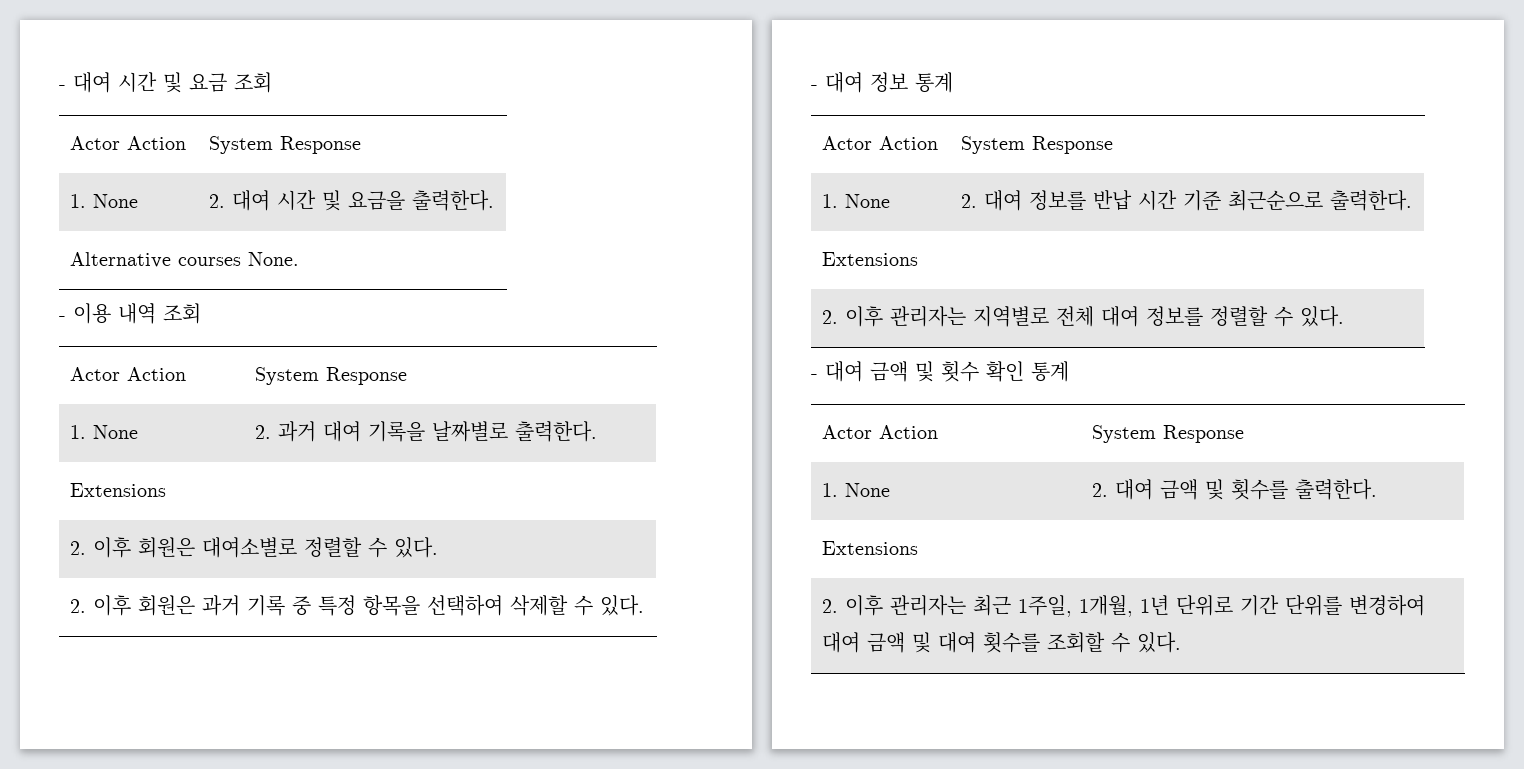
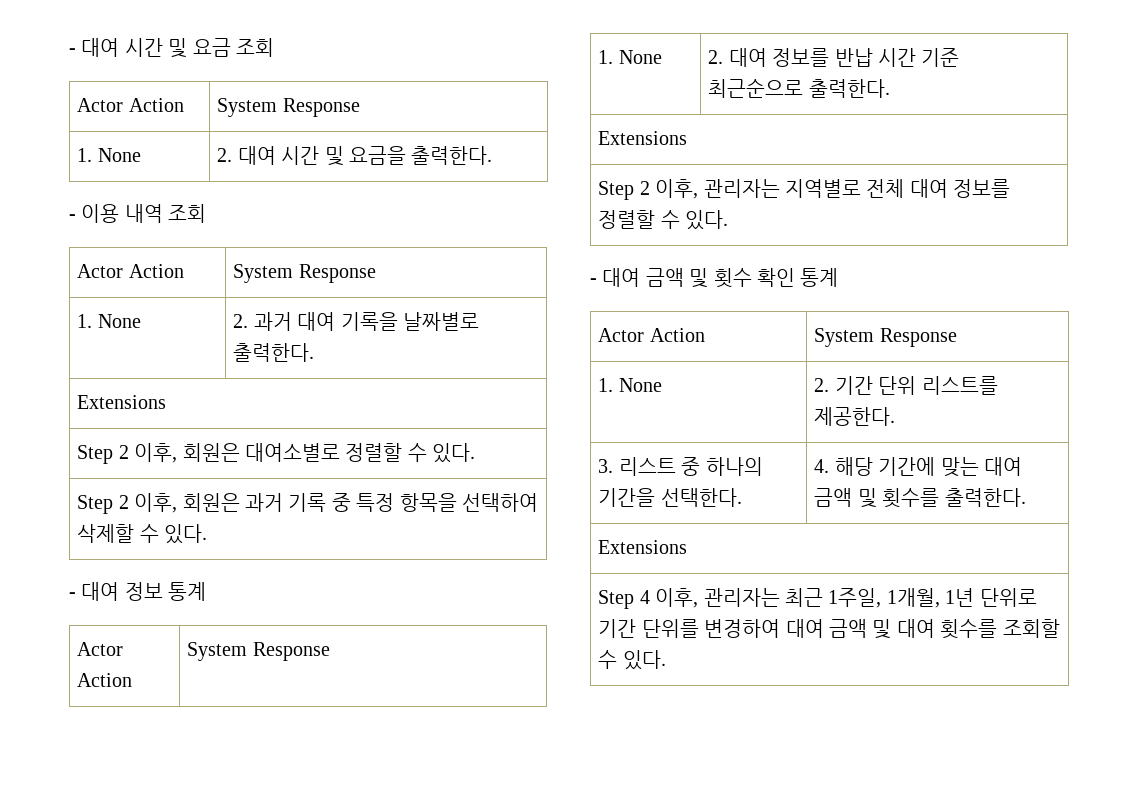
[70,252,300,268] // Alternative courses None. -> (493, 155) none
[70,537,132,558] 2. 이후 -> [77,443,178,464] Step 2 이후,
[70,595,132,616] 2. 이후 -> [77,493,178,514] Step 2 이후,
[822,306,884,327] 2. 이후 -> [598,179,699,200] Step 2 이후,
(1109, 490) none -> [834,376,998,395] [814,407,896,426] [598,457,763,476] [598,488,742,507] [814,457,979,477] 기간 단위 리스트를 제공한다. // 3. 리스트 중 하나의 기간을 선택한다. | 4. 해당 기간에 맞는
[822,595,884,616] 2. 이후 -> [598,588,699,609] Step 4 이후,

